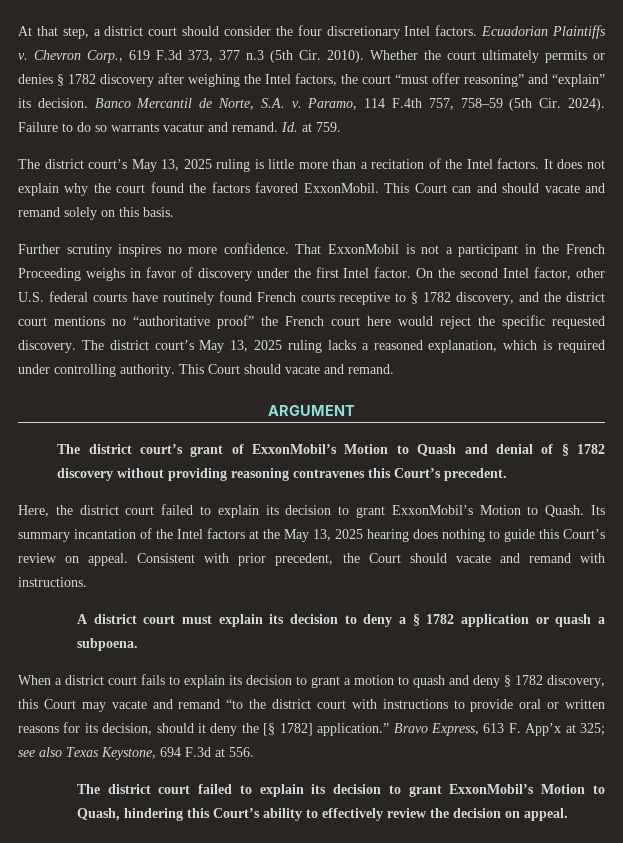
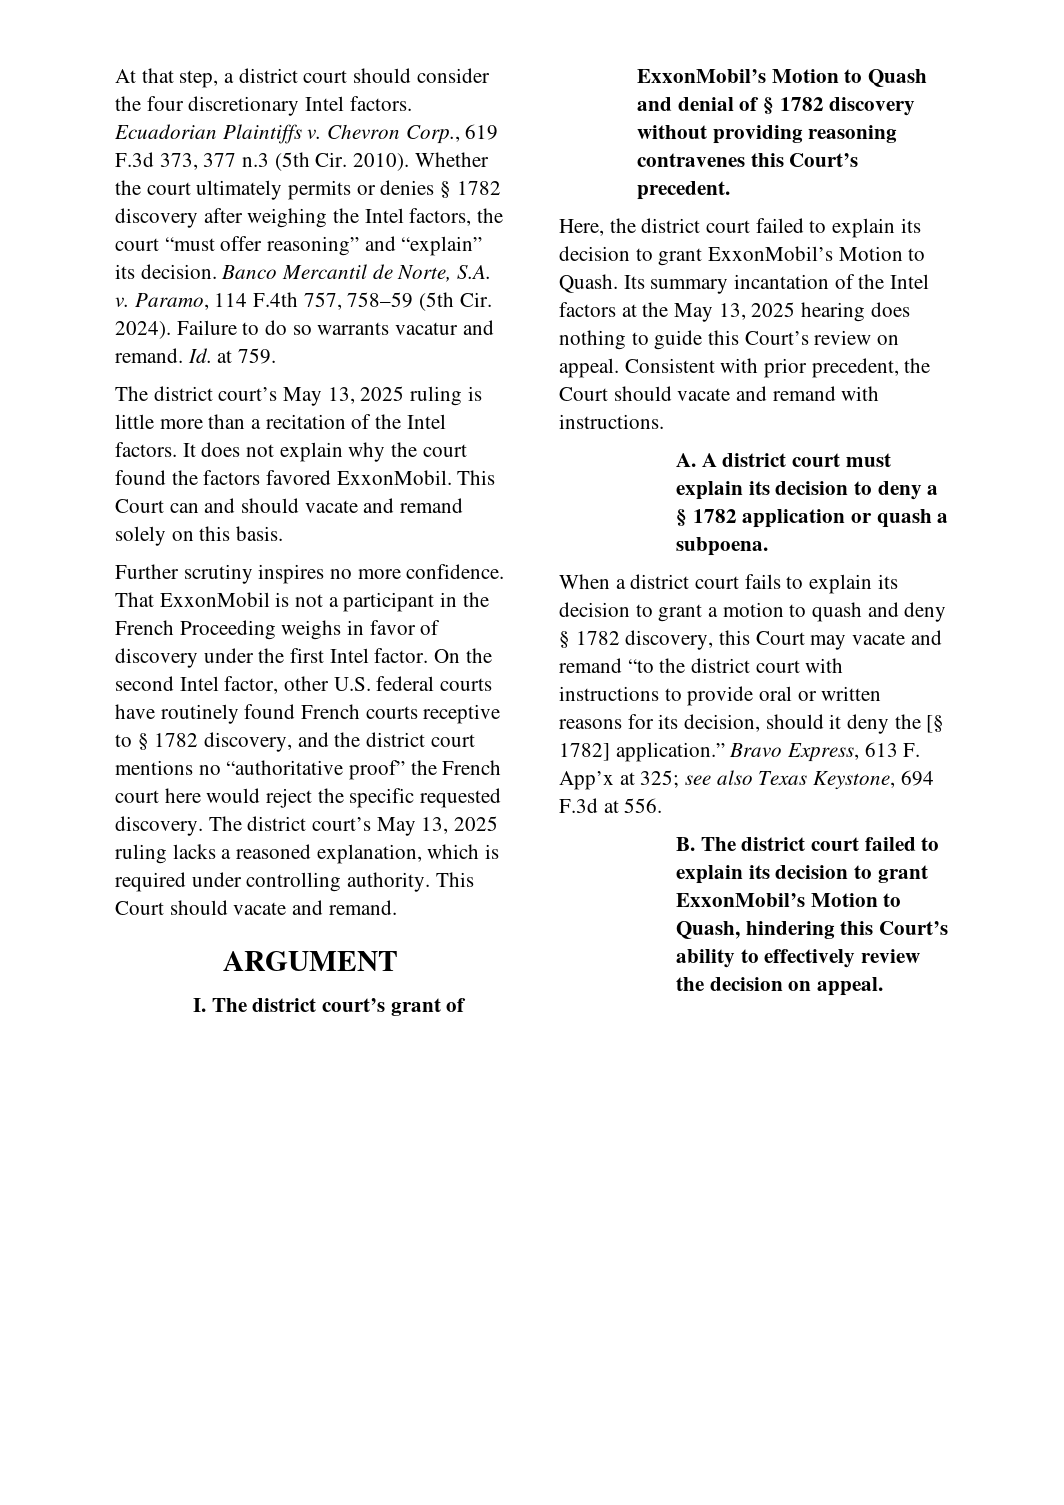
(355, 410) none -> [193,998,207,1012] I.
(87, 582) none -> [676,453,696,467] A.
(254, 752) none -> [676,837,695,851] B.

